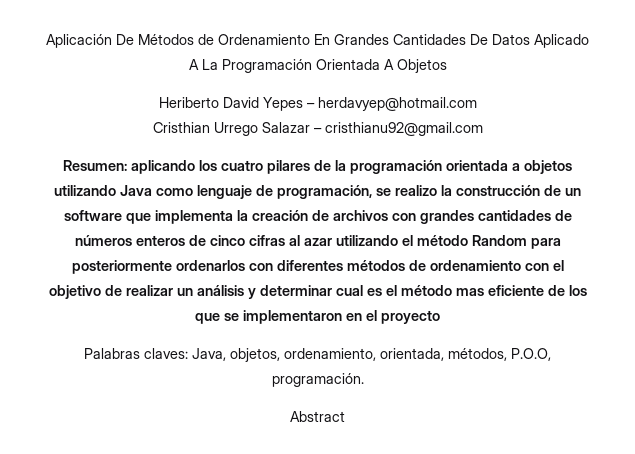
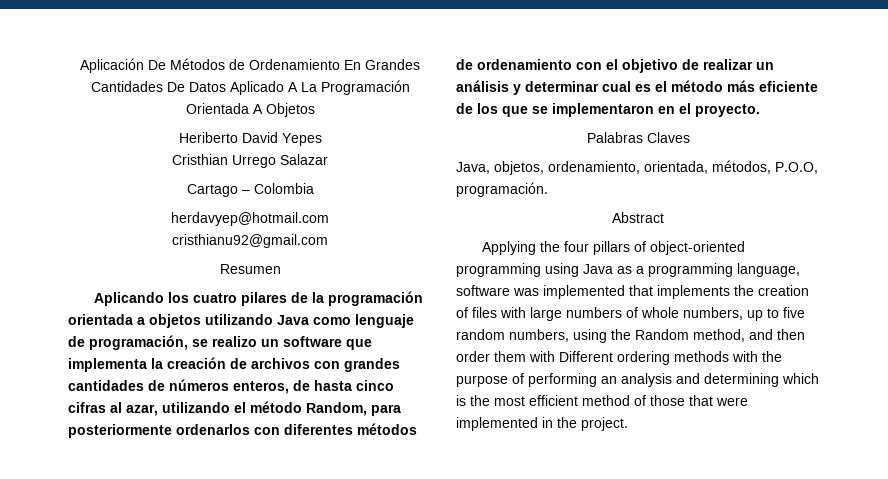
[306,97,477,111] – herdavyep@hotmail.com -> (322, 139) none
[313,128,322,133] – -> [186,183,314,197] [171,212,329,226] // Cartago – Colombia // herdavyep@hotmail.com //
[63,160,195,174] Resumen: aplicando -> [219,264,281,274] [93,292,164,306] Resumen // Aplicando
[441,185,561,196] la construcción de -> (257, 341) none
[135,235,206,246] enteros de -> [233,380,352,394] enteros, de hasta
[303,238,332,246] azar -> [126,404,158,416] azar,
[471,235,527,246] Random -> [306,402,367,416] Random,
[455,288,484,296] mas -> [727,80,755,92] más
[381,310,440,324] proyecto -> [695,104,760,117] proyecto.
[144,348,188,359] claves: -> [646,132,690,143] Claves //
(345, 416) none -> [481,241,745,255] [456,263,800,277] [456,285,809,299] [456,307,805,321] [456,329,805,343] [456,351,782,365] [456,373,819,387] [456,395,748,406] [456,417,628,431] // Applying the four pillars of object-oriented programming using Java as a programming language, software was implemented that implements the creation of files with large numbers of whole numbers, up to five random numbers, using the Random method, and then order them with Different ordering methods with the purpose of performing an analysis and determining which is the most efficient method of those that were implemented in the project.

